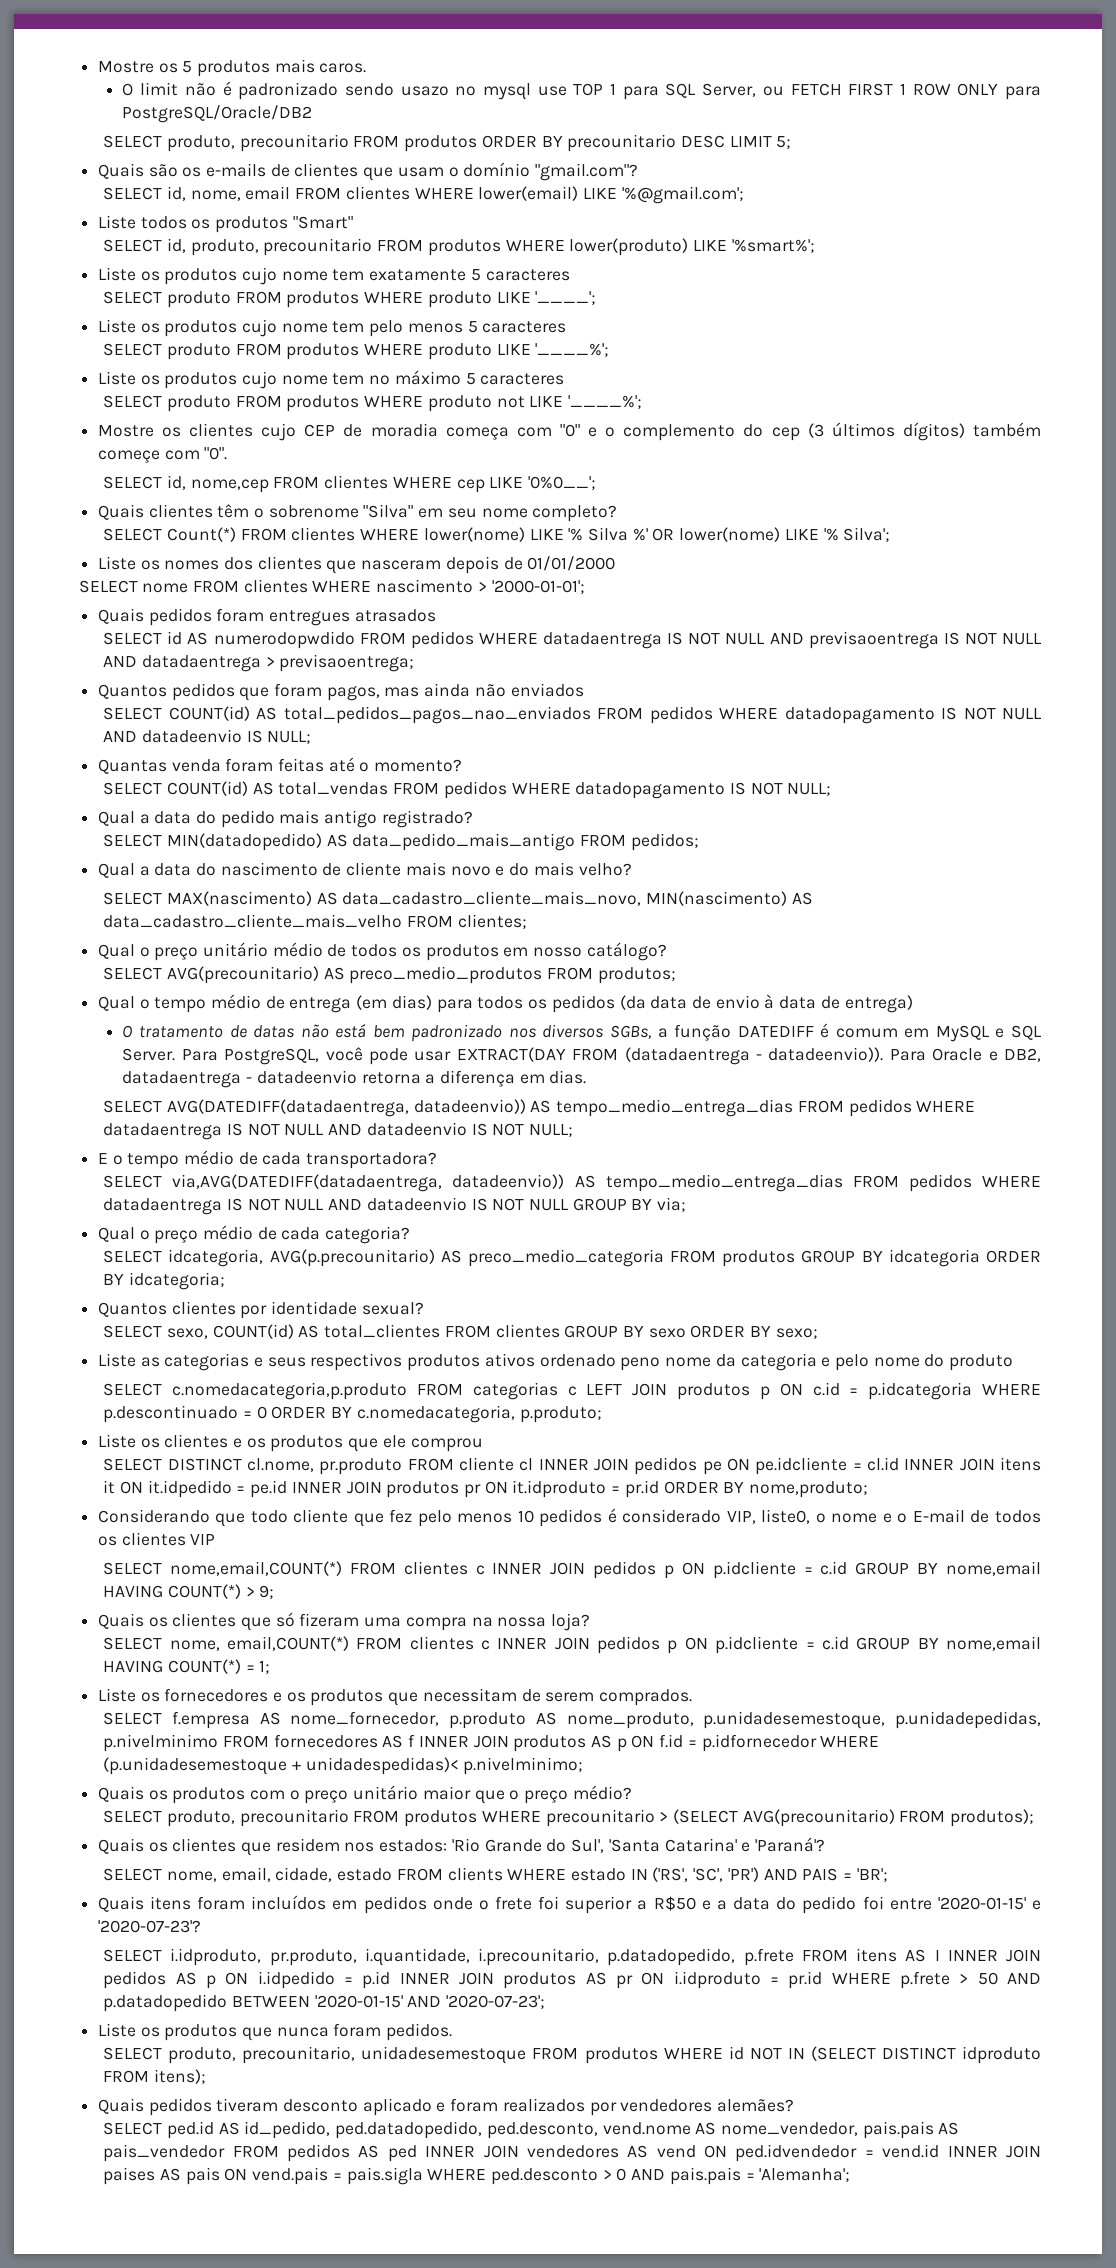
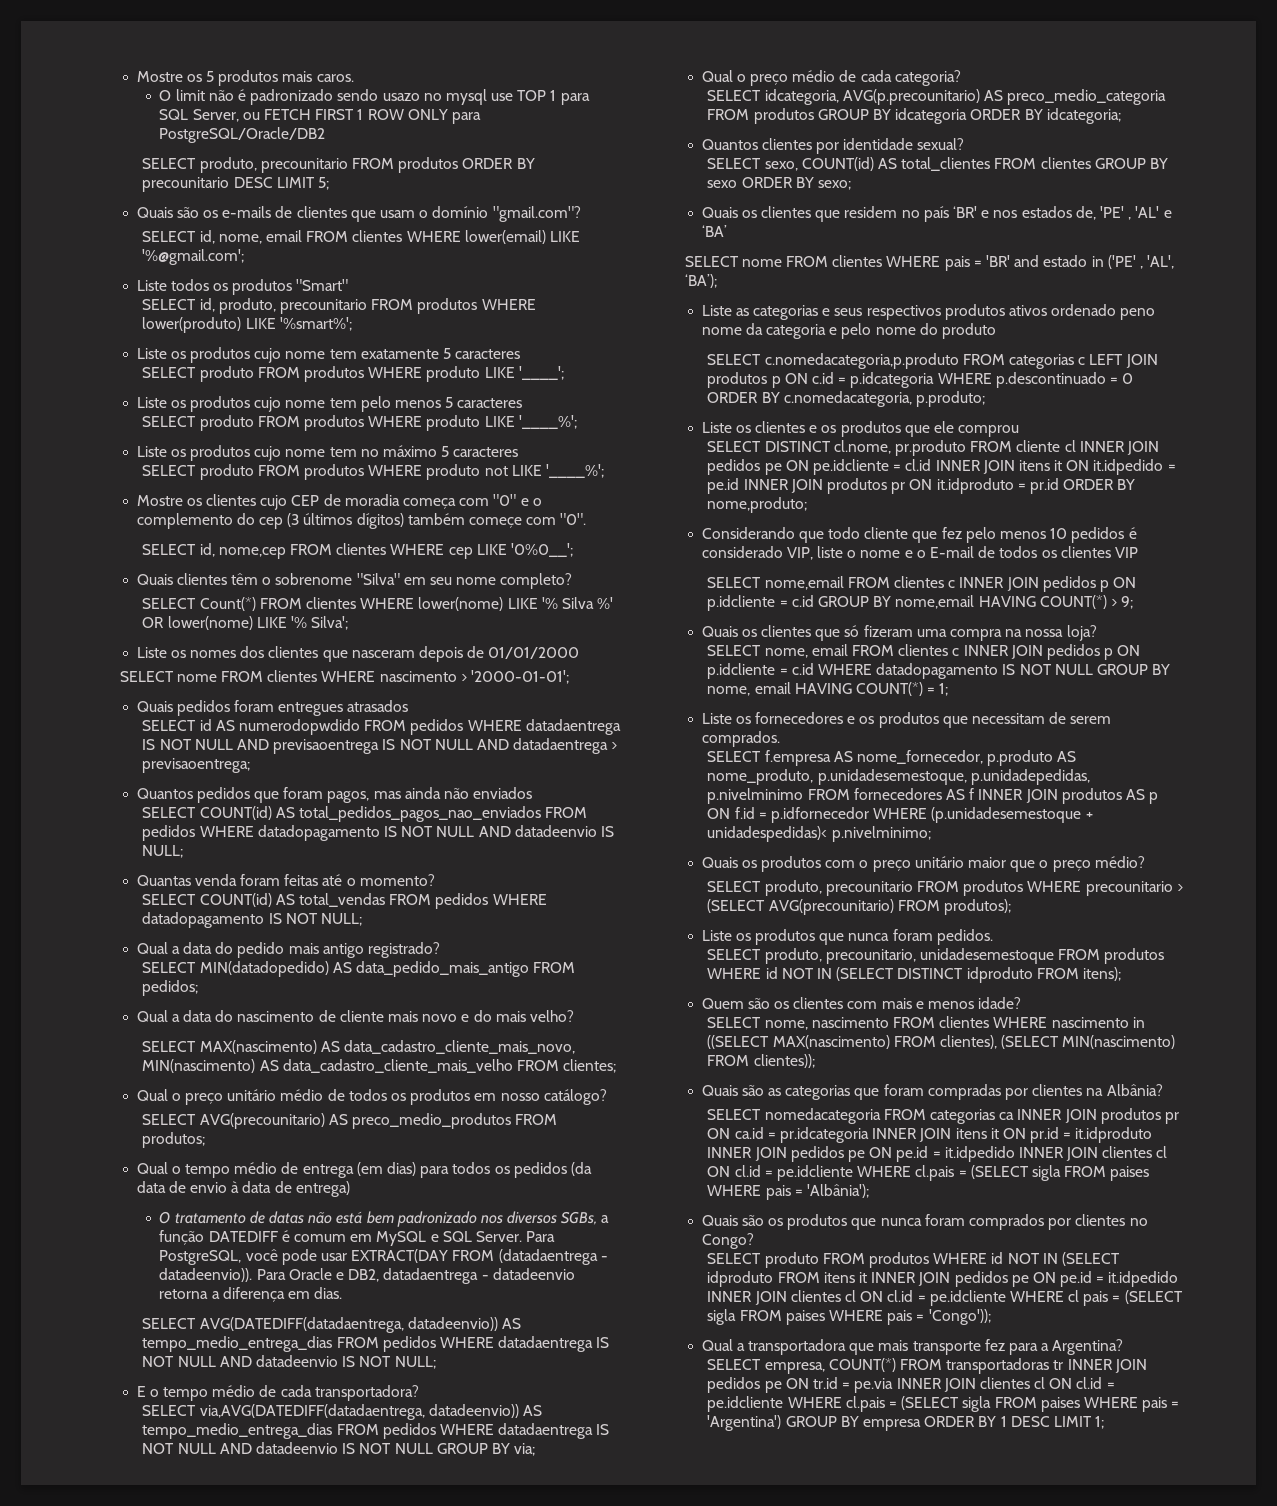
(818, 1333) none -> [701,206,1172,222] [701,225,727,237] [684,255,1175,271] [684,274,717,288] // Quais os clientes que residem no país ‘BR' e nos estados de, 'PE' , 'AL' e ‘BA’ // SELECT nome FROM clientes WHERE pais = 'BR' and estado in ('PE' , 'AL', ‘BA’);
[761,1509,811,1524] liste0, -> [817,546,844,558] liste
[170,1561,343,1576] nome,email,COUNT(*) -> [764,576,844,590] nome,email
[226,1636,349,1651] email,COUNT(*) -> [811,644,848,656] email
[856,1636,1041,1651] GROUP BY nome,email -> [817,663,1171,679] [707,682,791,696] WHERE datadopagamento IS NOT NULL GROUP BY nome, email
[97,1837,825,1856] [103,1867,888,1882] [97,1895,1042,1914] [97,1920,201,1933] [103,1948,1041,1966] [103,1971,1042,1989] [103,1994,546,2012] // Quais os clientes que residem nos estados: 'Rio Grande do Sul', 'Santa Catarina' e 'Paraná'? // SELECT nome, email, cidade, estado FROM clients WHERE estado IN ('RS', 'SC', 'PR') AND PAIS = 'BR'; // Quais itens foram incluídos em pedidos onde o frete foi superior a R$50 e a data do pedido foi entre '2020-01-15' e '2020-07-23'? // SELECT i.idproduto, pr.produto, i.quantidade, i.precounitario, p.datadopedido, p.frete FROM itens AS I INNER JOIN pedidos AS p ON i.idpedido = p.id INNER JOIN produtos AS pr ON i.idproduto = pr.id WHERE p.frete > 50 AND p.datadopedido BETWEEN '2020-01-15' AND '2020-07-23'; -> (1011, 907) none
[97,2098,795,2116] [103,2121,960,2139] [103,2144,1042,2162] [103,2167,851,2185] Quais pedidos tiveram desconto aplicado e foram realizados por vendedores alemães? // SELECT ped.id AS id_pedido, ped.datadopedido, ped.desconto, vend.nome AS nome_vendedor, pais.pais AS pais_vendedor FROM pedidos AS ped INNER JOIN vendedores AS vend ON ped.idvendedor = vend.id INNER JOIN paises AS pais ON vend.pais = pais.sigla WHERE ped.desconto > 0 AND pais.pais = 'Alemanha'; -> [701,997,1022,1009] [707,1016,1145,1030] [707,1035,1176,1049] [707,1054,815,1068] [701,1084,1163,1100] [707,1108,1179,1124] [707,1127,1153,1143] [707,1146,1168,1162] [707,1165,1150,1181] [707,1184,869,1200] [701,1214,1148,1230] [701,1233,754,1249] [707,1252,1120,1268] [707,1271,1179,1287] [707,1290,1183,1306] [707,1309,991,1325] [701,1339,1124,1355] [707,1358,1147,1374] [707,1377,1115,1393] [707,1396,1180,1412] [707,1415,1105,1431] Quem são os clientes com mais e menos idade? // SELECT nome, nascimento FROM clientes WHERE nascimento in ((SELECT MAX(nascimento) FROM clientes), (SELECT MIN(nascimento) FROM clientes)); // Quais são as categorias que foram compradas por clientes na Albânia? // SELECT nomedacategoria FROM categorias ca INNER JOIN produtos pr ON ca.id = pr.idcategoria INNER JOIN itens it ON pr.id = it.idproduto INNER JOIN pedidos pe ON pe.id = it.idpedido INNER JOIN clientes cl ON cl.id = pe.idcliente WHERE cl.pais = (SELECT sigla FROM paises WHERE pais = 'Albânia'); // Quais são os produtos que nunca foram comprados por clientes no Congo? // SELECT produto FROM produtos WHERE id NOT IN (SELECT idproduto FROM itens it INNER JOIN pedidos pe ON pe.id = it.idpedido INNER JOIN clientes cl ON cl.id = pe.idcliente WHERE cl pais = (SELECT sigla FROM paises WHERE pais = 'Congo')); // Qual a transportadora que mais transporte fez para a Argentina? // SELECT empresa, COUNT(*) FROM transportadoras tr INNER JOIN pedidos pe ON tr.id = pe.via INNER JOIN clientes cl ON cl.id = pe.idcliente WHERE cl.pais = (SELECT sigla FROM paises WHERE pais = 'Argentina') GROUP BY empresa ORDER BY 1 DESC LIMIT 1;

